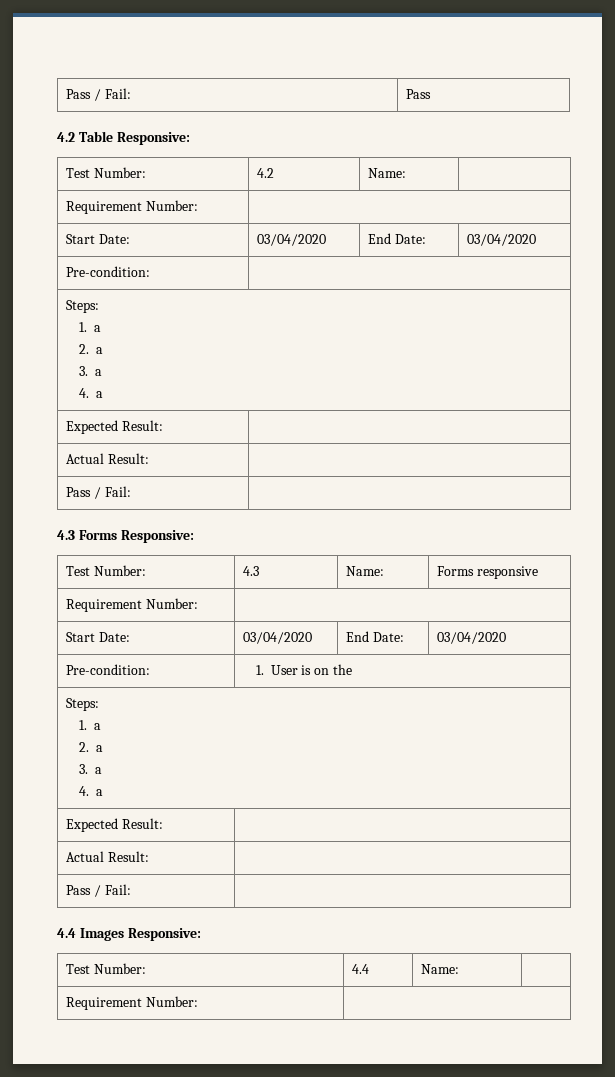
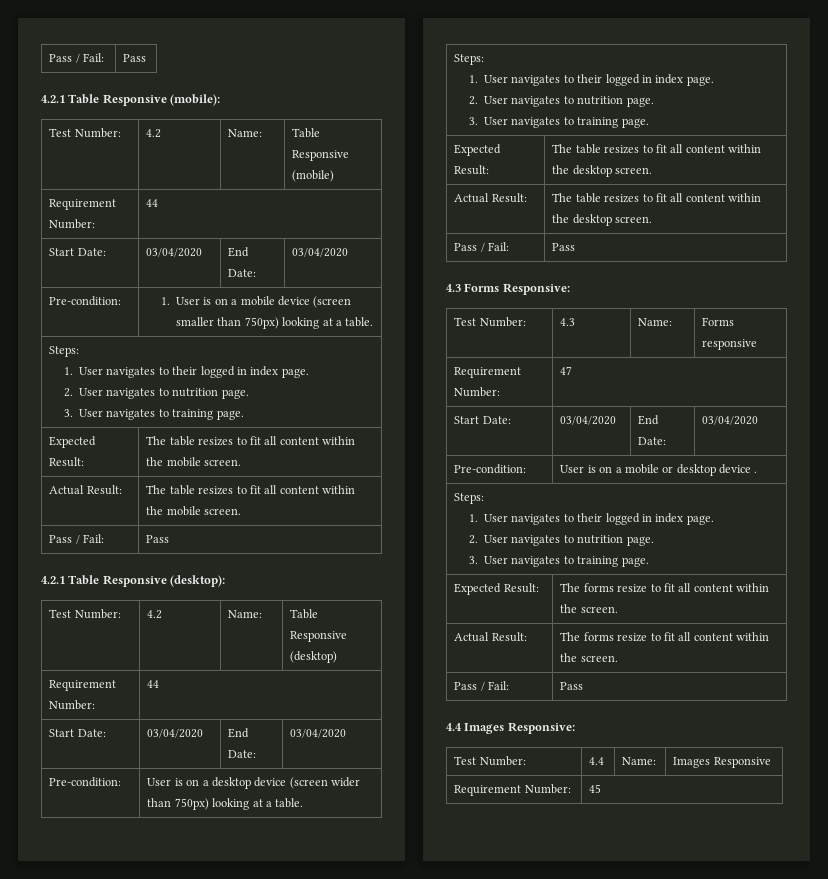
[66,88,131,101] [406,89,432,99] [57,131,190,145] [66,167,147,178] [257,168,275,178] [368,168,407,178] [66,200,199,214] [66,234,131,244] [257,234,327,246] [368,233,427,244] [467,234,537,246] [66,266,151,277] [66,300,100,313] [78,322,101,332] [78,344,103,354] [78,366,102,376] [78,388,103,398] [66,420,164,434] [66,453,150,464] [66,486,131,499] Pass / Fail: | Pass // 4.2 Table Responsive: // Test Number: | 4.2 | Name: | // Requirement Number: | // Start Date: | 03/04/2020 | End Date: | 03/04/2020 // Pre-condition: | // Steps: // 1. a // 2. a // 3. a // 4. a // Expected Result: | // Actual Result: | // Pass / Fail: | -> [49,53,105,63] [123,54,147,62] [41,94,221,106] [49,128,121,138] [146,129,162,138] [228,129,263,137] [292,128,321,138] [292,150,350,161] [292,170,335,182] [49,199,117,210] [49,219,96,229] [146,199,159,207] [49,248,106,256] [146,248,203,257] [228,247,250,257] [228,269,257,277] [292,248,349,257] [49,296,122,306] [160,296,352,308] [176,317,374,329] [49,346,80,357] [63,366,309,378] [63,388,249,399] [63,409,244,420] [49,436,97,448] [49,457,85,467] [146,436,356,446] [146,457,242,467] [49,485,122,495] [146,485,356,495] [146,506,242,516] [49,534,105,544] [146,535,170,543] [41,575,226,587] [49,609,121,619] [147,610,163,619] [228,610,263,618] [290,609,319,619] [290,631,348,642] [290,651,338,663] [49,680,117,691] [49,700,96,710] [147,680,160,688] [49,729,106,737] [147,729,204,738] [228,728,250,738] [228,750,257,758] [290,729,347,738] [49,777,122,787] [147,777,361,789] [147,798,304,810] [454,54,485,65] [468,74,714,86] [468,96,654,107] [468,117,649,128] [454,144,502,156] [454,165,490,175] [552,144,762,154] [552,165,653,177] [454,193,527,203] [552,193,762,203] [552,214,653,226] [454,242,510,252] [552,243,576,251] Pass / Fail: | Pass // 4.2.1 Table Responsive (mobile): // Test Number: | 4.2 | Name: | Table Responsive (mobile) // Requirement Number: | 44 // Start Date: | 03/04/2020 | End Date: | 03/04/2020 // Pre-condition: | 1. User is on a mobile device (screen smaller than 750px) looking at a table. // Steps: // 1. User navigates to their logged in index page. // 2. User navigates to nutrition page. // 3. User navigates to training page. // Expected Result: | The table resizes to fit all content within the mobile screen. // Actual Result: | The table resizes to fit all content within the mobile screen. // Pass / Fail: | Pass // 4.2.1 Table Responsive (desktop): // Test Number: | 4.2 | Name: | Table Responsive (desktop) // Requirement Number: | 44 // Start Date: | 03/04/2020 | End Date: | 03/04/2020 // Pre-condition: | User is on a desktop device (screen wider than 750px) looking at a table. // Steps: // 1. User navigates to their logged in index page. // 2. User navigates to nutrition page. // 3. User navigates to training page. // Expected Result: | The table resizes to fit all content within the desktop screen. // Actual Result: | The table resizes to fit all content within the desktop screen. // Pass / Fail: | Pass
[66,632,131,642] [243,632,313,644] [346,631,405,642] [437,632,507,644] [66,664,151,675] [255,664,352,675] [66,698,100,711] [78,720,101,730] [78,742,103,752] [78,764,102,774] [78,786,103,796] [66,818,164,832] [66,851,150,862] [66,884,131,897] // Start Date: | 03/04/2020 | End Date: | 03/04/2020 // Pre-condition: | 1. User is on the // Steps: // 1. a // 2. a // 3. a // 4. a // Expected Result: | // Actual Result: | // Pass / Fail: | -> [560,366,573,375] [454,416,511,424] [560,416,617,425] [638,415,660,425] [638,437,667,445] [702,416,759,425] [454,464,527,474] [560,464,758,476] [454,493,485,504] [468,513,714,525] [468,535,654,546] [468,556,649,567] [454,583,539,595] [560,583,770,593] [560,604,618,613] [454,632,527,642] [560,632,770,642] [560,653,618,662] [454,681,510,691] [560,682,584,690] 47 // Start Date: | 03/04/2020 | End Date: | 03/04/2020 // Pre-condition: | User is on a mobile or desktop device . // Steps: // 1. User navigates to their logged in index page. // 2. User navigates to nutrition page. // 3. User navigates to training page. // Expected Result: | The forms resize to fit all content within the screen. // Actual Result: | The forms resize to fit all content within the screen. // Pass / Fail: | Pass
[66,996,199,1010] // Requirement Number: | -> [673,757,771,768] [454,784,571,796] [589,784,602,793] Images Responsive // Requirement Number: | 45

